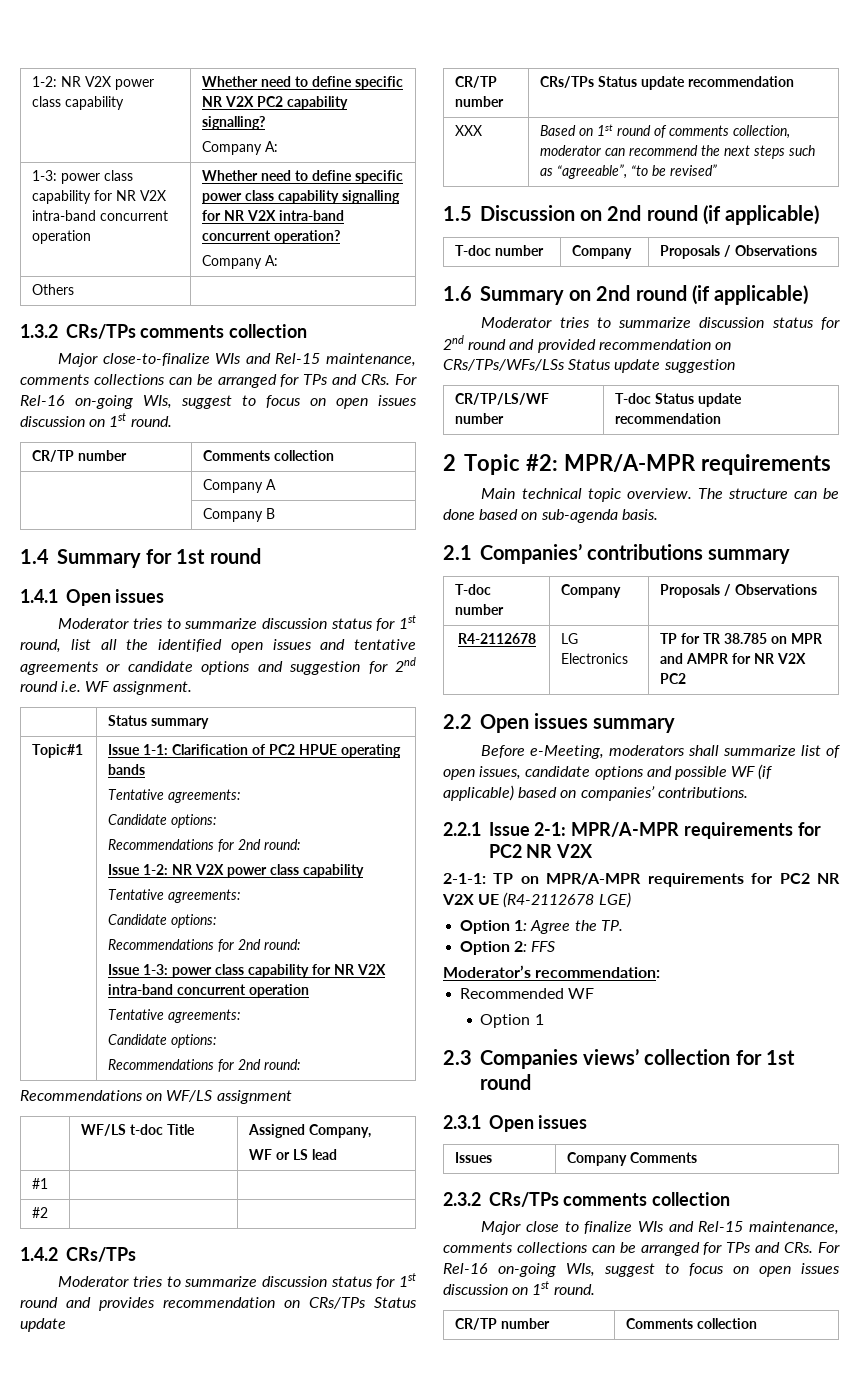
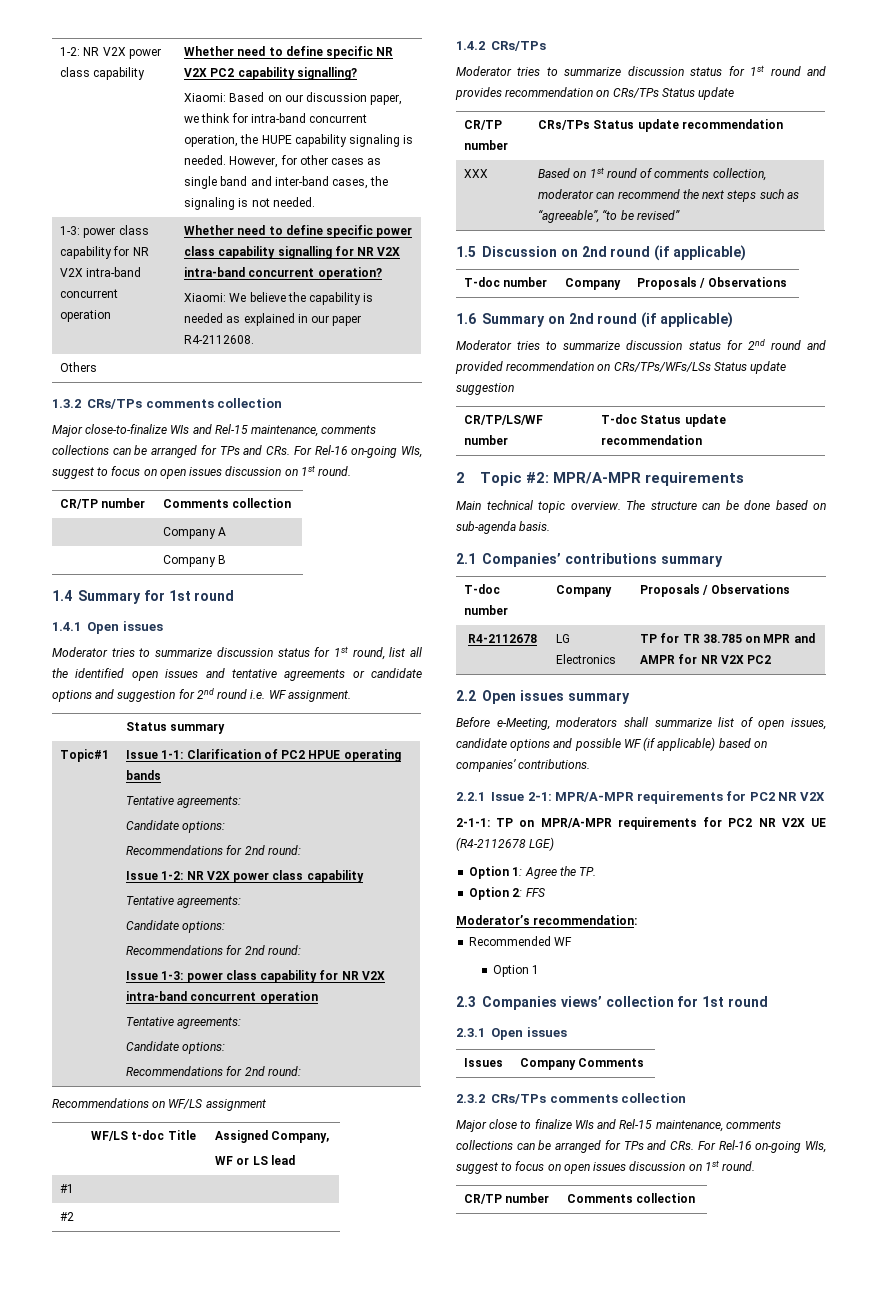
[202,141,279,155] Company A: -> [184,92,403,105] [184,113,368,123] [184,134,414,147] [184,155,382,168] [184,176,389,189] [184,197,315,210] Xiaomi: Based on our discussion paper, we think for intra-band concurrent operation, the HUPE capability signaling is needed. However, for other cases as single band and inter-band cases, the signaling is not needed.
[202,255,279,269] Company A: -> [184,292,374,305] [184,313,362,326] [184,335,255,344] Xiaomi: We believe the capability is needed as explained in our paper R4-2112608.

